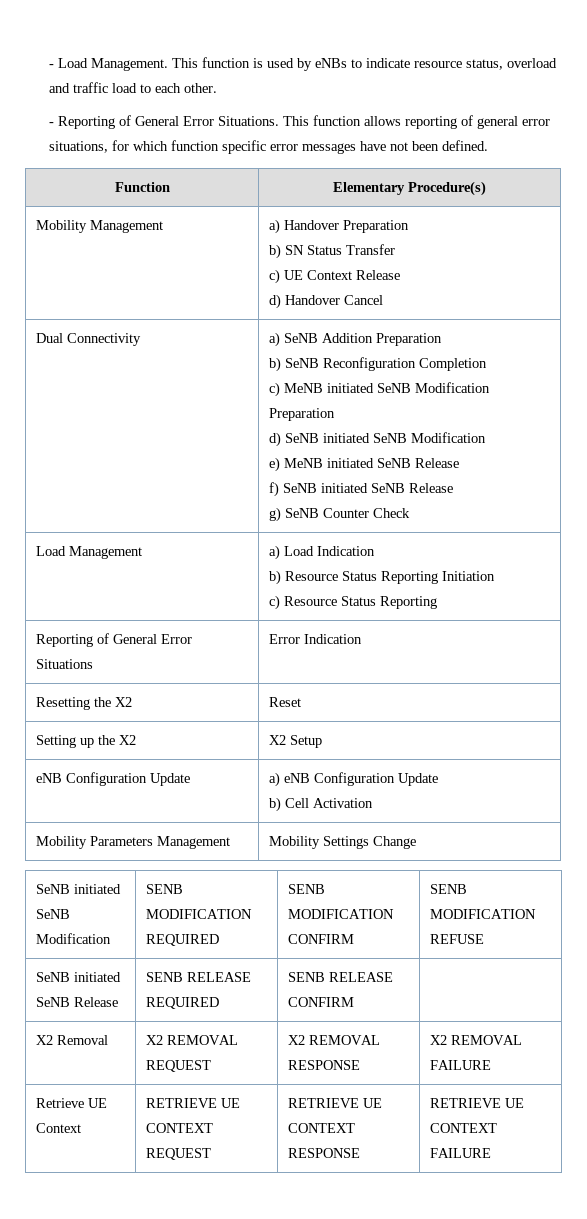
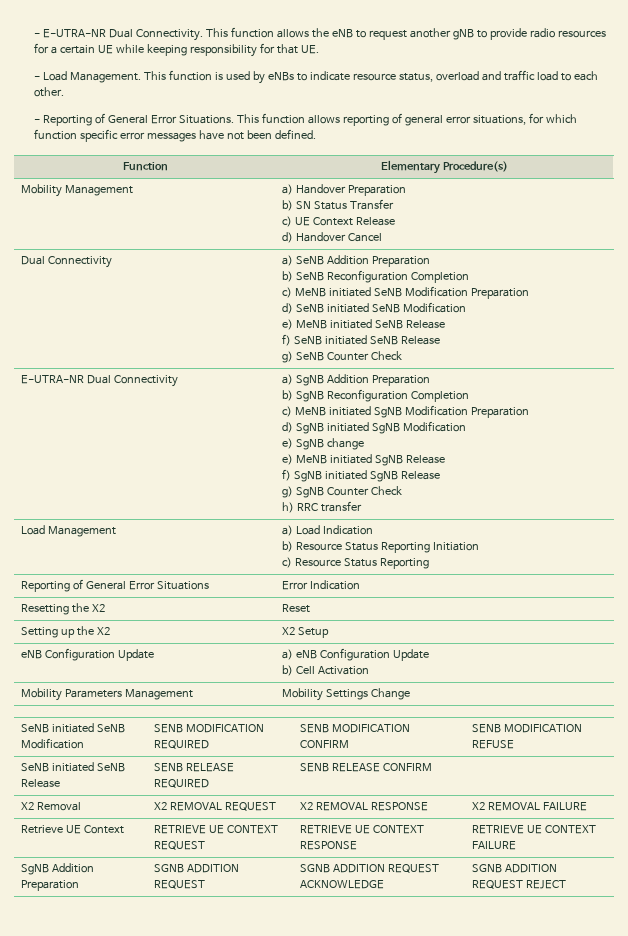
[48,64,54,68] - -> [34,27,606,41] [34,43,319,57] [34,76,41,80] - E-UTRA-NR Dual Connectivity. This function allows the eNB to request another gNB to provide radio resources for a certain UE while keeping responsibility for that UE. // -
(410, 513) none -> [21,375,179,387] [282,374,431,386] [282,389,470,402] [282,405,530,418] [282,421,467,434] [282,438,365,450] [282,454,446,466] [282,469,441,482] [282,486,403,498] [282,501,363,513] // E-UTRA-NR Dual Connectivity | a) SgNB Addition Preparation // b) SgNB Reconfiguration Completion // c) MeNB initiated SgNB Modification Preparation // d) SgNB initiated SgNB Modification // e) SgNB change // e) MeNB initiated SgNB Release // f) SgNB initiated SgNB Release // g) SgNB Counter Check // h) RRC transfer
(491, 1153) none -> [21,863,95,875] [21,880,80,891] [154,864,240,873] [154,880,206,889] [300,864,440,873] [300,880,385,889] [472,864,558,873] [472,880,567,889] // SgNB Addition Preparation | SGNB ADDITION REQUEST | SGNB ADDITION REQUEST ACKNOWLEDGE | SGNB ADDITION REQUEST REJECT

